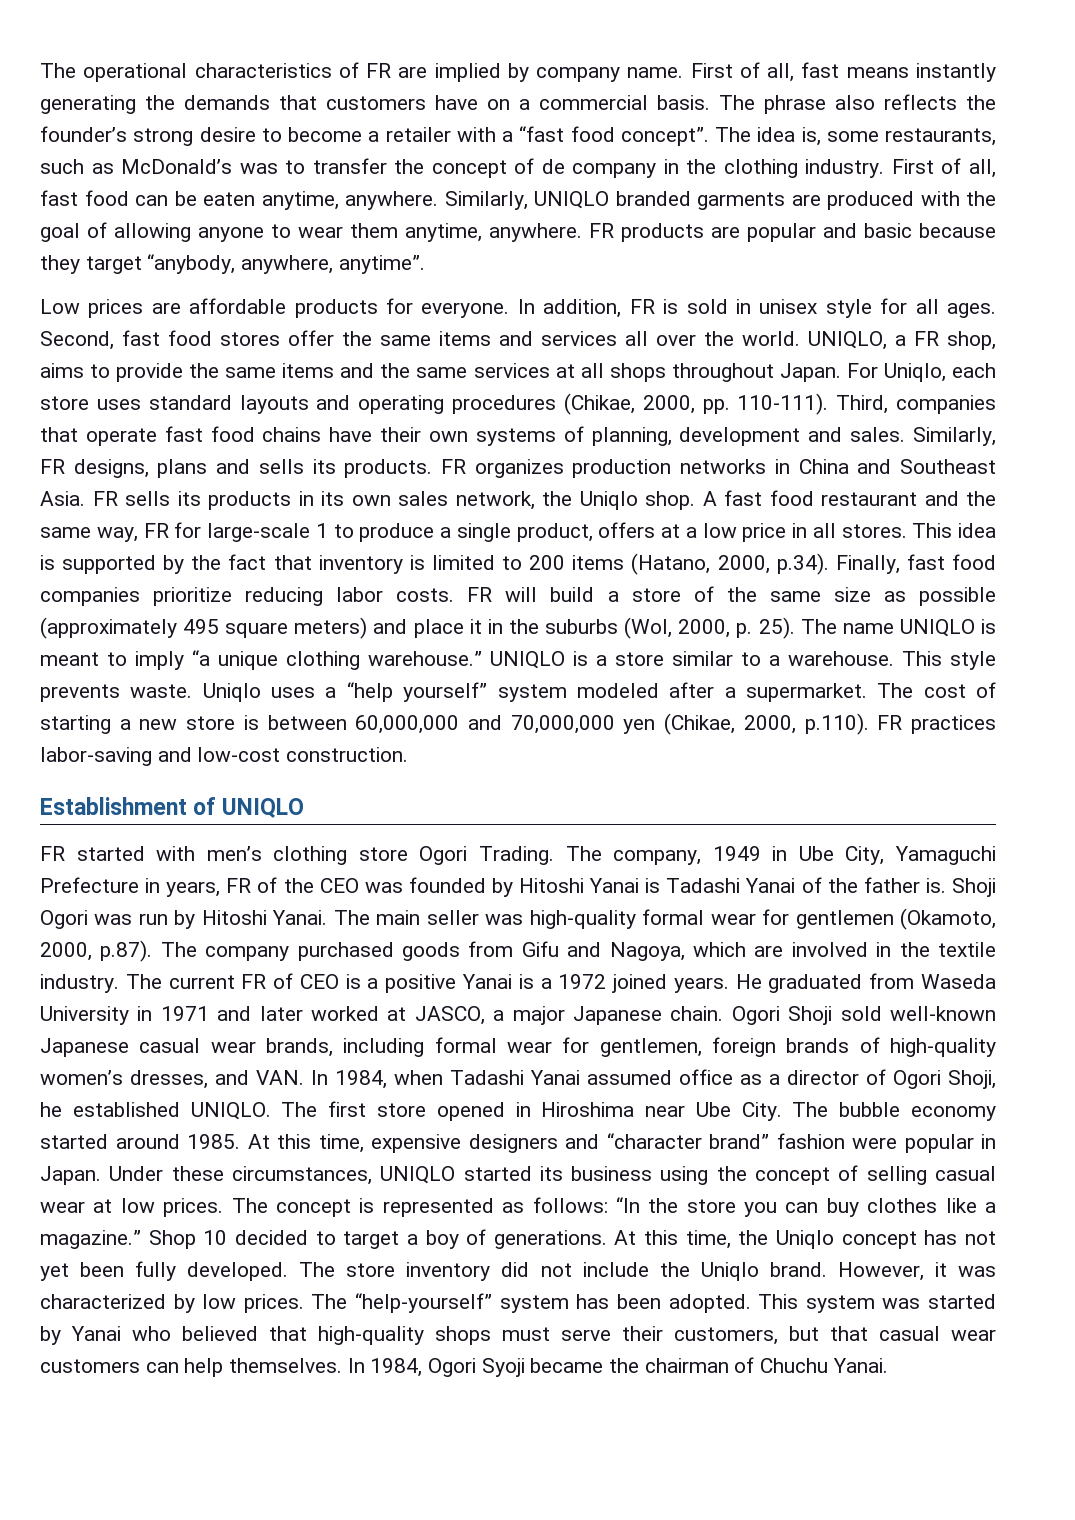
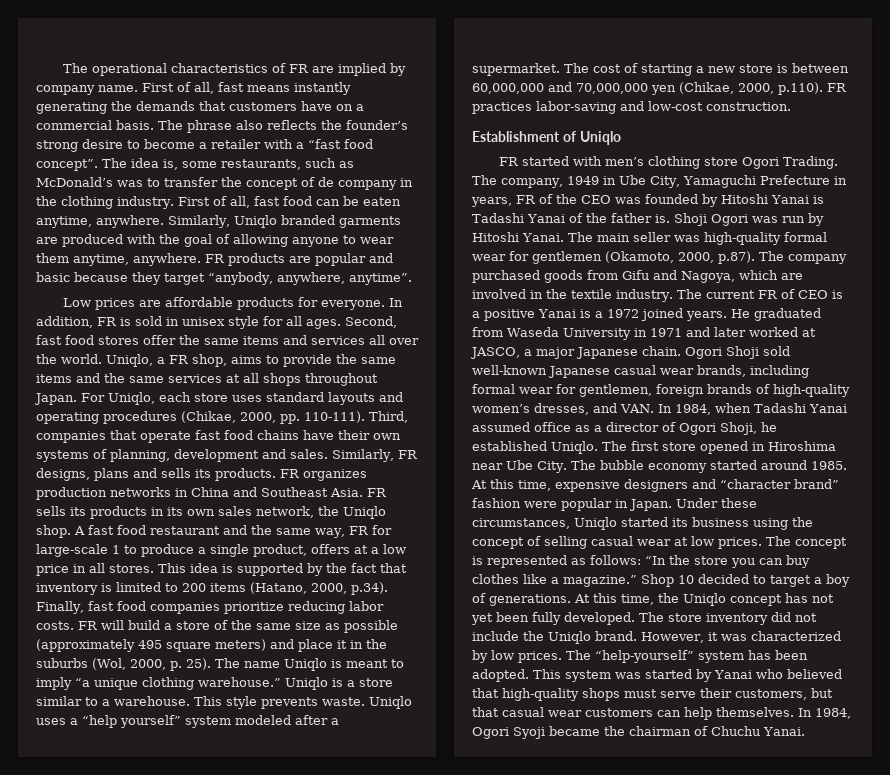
[534,191,609,209] UNIQLO -> [233,215,277,228] Uniqlo
[808,331,887,350] UNIQLO, -> [106,354,153,367] Uniqlo,
[899,619,975,637] UNIQLO -> [284,658,327,671] Uniqlo
[490,651,565,669] UNIQLO -> [285,677,328,690] Uniqlo
[222,798,305,818] UNIQLO -> [579,131,621,145] Uniqlo
[190,1102,271,1120] UNIQLO. -> [551,441,598,454] Uniqlo.
[380,1166,456,1184] UNIQLO -> [574,517,617,530] Uniqlo

